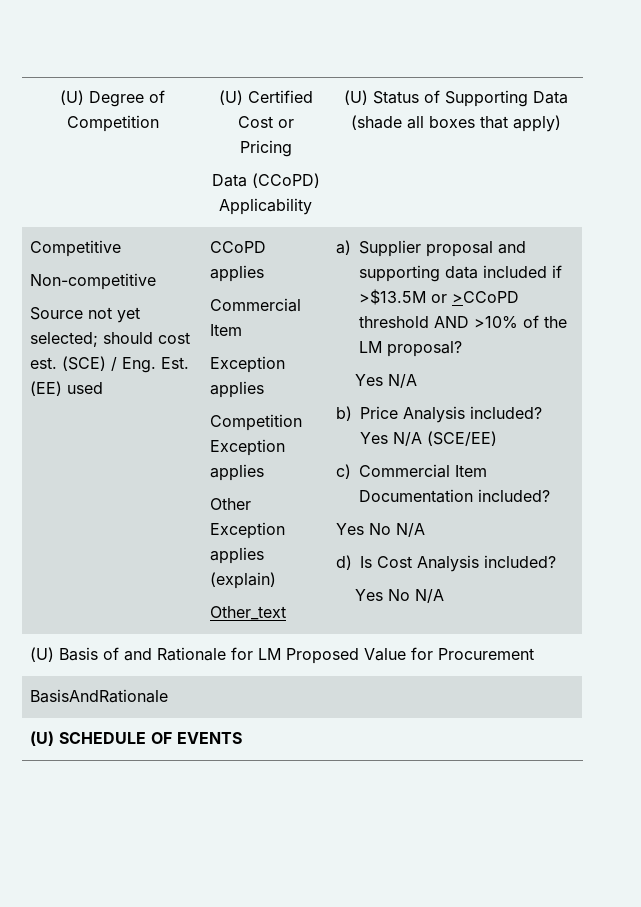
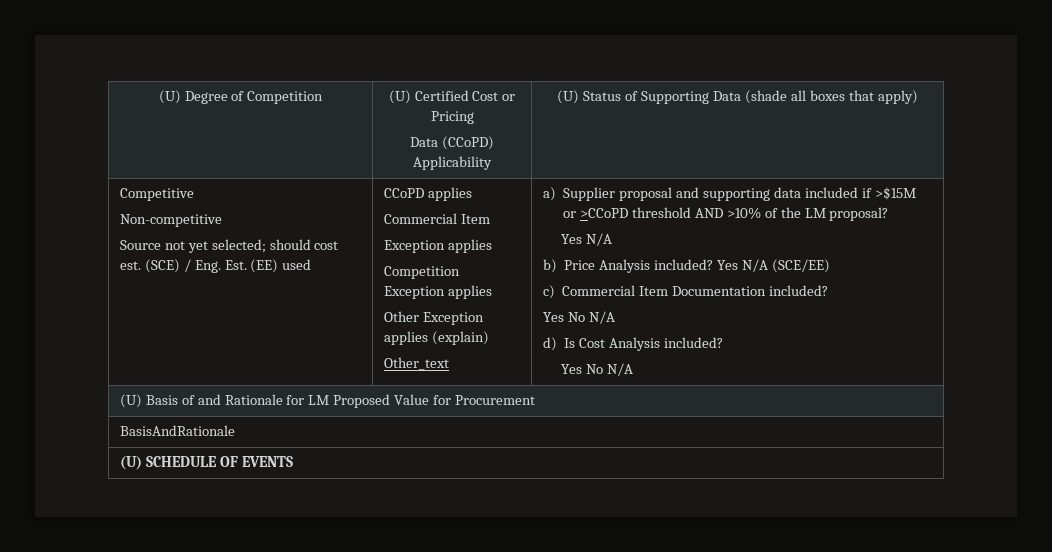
[359,289,427,305] >$13.5M -> [874,187,916,200] >$15M

